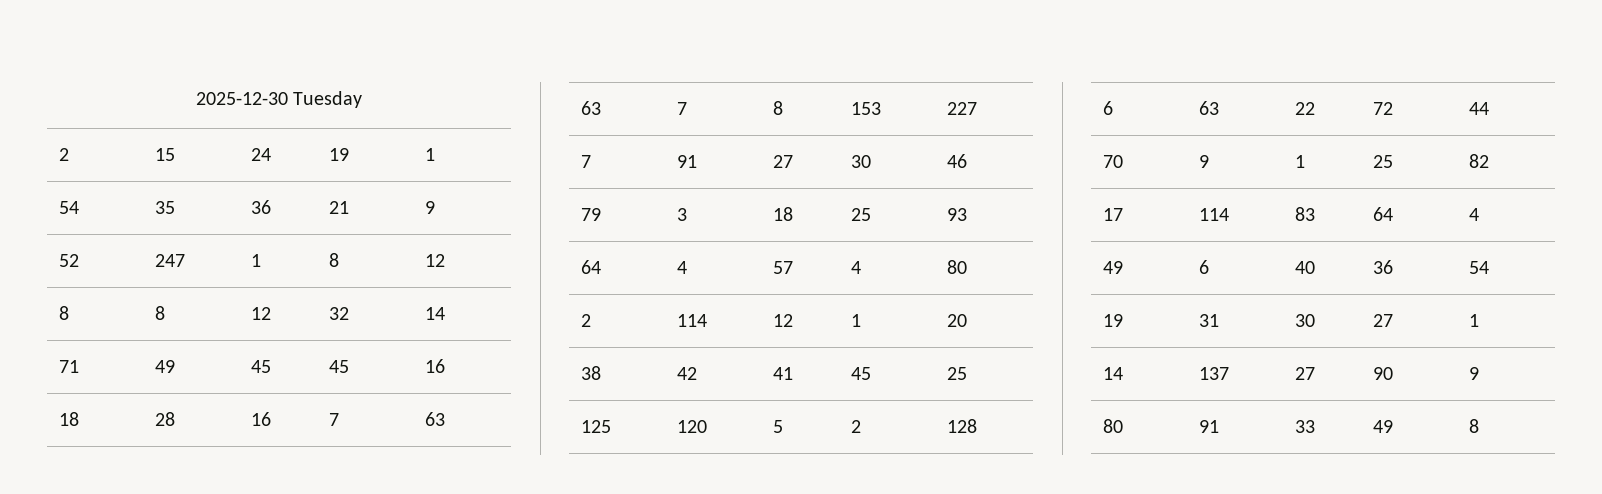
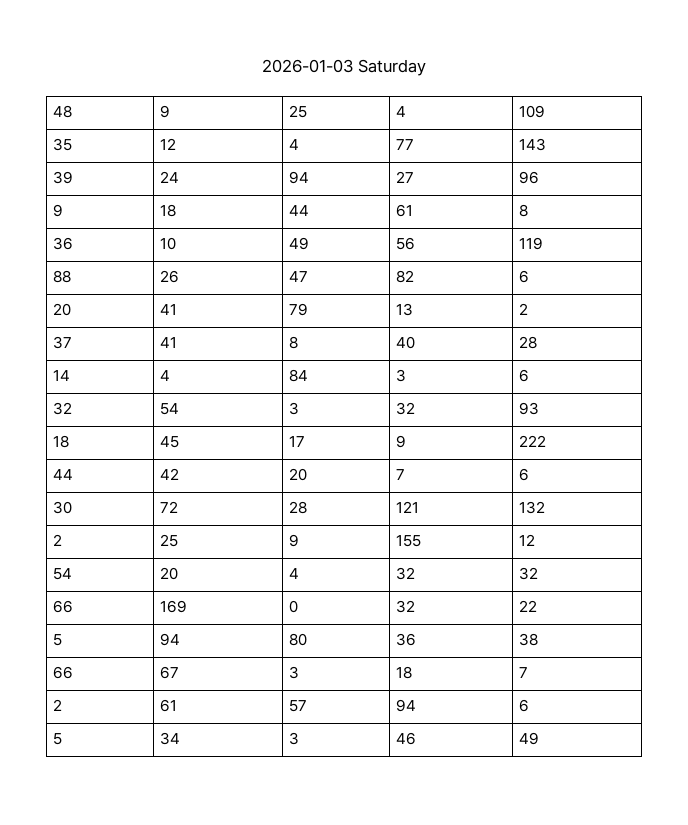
[195,91,363,108] [59,148,70,161] [155,148,176,161] [251,148,272,161] [329,148,350,161] [425,148,436,161] [59,201,80,214] [155,201,176,214] [251,200,272,214] [329,201,350,214] [425,201,436,214] [59,254,80,267] [155,254,186,267] [251,254,262,267] [329,253,340,267] [425,254,446,267] [59,306,70,320] [155,306,166,320] [251,307,272,320] [329,307,350,320] [425,307,446,320] [59,360,80,373] [155,360,176,373] [251,360,272,373] [329,360,350,373] [425,359,446,373] [59,412,80,426] [155,412,176,426] [251,412,272,426] [329,413,340,426] [425,412,446,426] [581,101,602,115] [677,102,688,115] [773,101,784,115] [851,102,882,115] [947,102,978,115] [581,155,592,168] [677,155,698,168] [773,155,794,168] [851,155,872,168] [947,154,968,168] [581,208,602,221] [677,208,688,221] [773,207,794,221] [851,208,872,221] [947,208,968,221] [581,260,602,274] [677,261,688,274] [773,261,794,274] [851,261,862,274] [947,260,968,274] [581,314,592,327] [677,314,708,327] [773,314,794,327] [851,314,862,327] [947,314,968,327] [581,366,602,380] [677,367,698,380] [773,367,794,380] [851,367,872,380] [947,367,968,380] [581,420,612,433] [677,420,708,433] [773,420,784,433] [851,420,862,433] [947,419,978,433] [1103,101,1114,115] [1199,101,1220,115] [1295,102,1316,115] [1373,102,1394,115] [1469,102,1490,115] [1103,155,1124,168] [1199,155,1210,168] [1295,155,1306,168] [1373,155,1394,168] [1469,154,1490,168] [1103,208,1124,221] [1199,208,1230,221] [1295,207,1316,221] [1373,207,1394,221] [1469,208,1480,221] [1103,261,1124,274] [1199,260,1210,274] [1295,261,1316,274] [1373,260,1394,274] [1469,261,1490,274] [1103,314,1124,327] [1199,314,1220,327] [1295,314,1316,327] [1373,314,1394,327] [1469,314,1480,327] [1103,367,1124,380] [1199,367,1230,380] [1295,367,1316,380] [1373,367,1394,380] [1469,367,1480,380] [1103,419,1124,433] [1199,420,1220,433] [1295,420,1316,433] [1373,420,1394,433] [1469,419,1480,433] 2025-12-30 Tuesday // 2 | 15 | 24 | 19 | 1 // 54 | 35 | 36 | 21 | 9 // 52 | 247 | 1 | 8 | 12 // 8 | 8 | 12 | 32 | 14 // 71 | 49 | 45 | 45 | 16 // 18 | 28 | 16 | 7 | 63 // 63 | 7 | 8 | 153 | 227 // 7 | 91 | 27 | 30 | 46 // 79 | 3 | 18 | 25 | 93 // 64 | 4 | 57 | 4 | 80 // 2 | 114 | 12 | 1 | 20 // 38 | 42 | 41 | 45 | 25 // 125 | 120 | 5 | 2 | 128 // 6 | 63 | 22 | 72 | 44 // 70 | 9 | 1 | 25 | 82 // 17 | 114 | 83 | 64 | 4 // 49 | 6 | 40 | 36 | 54 // 19 | 31 | 30 | 27 | 1 // 14 | 137 | 27 | 90 | 9 // 80 | 91 | 33 | 49 | 8 -> [261,59,427,76] [53,105,73,118] [160,105,171,118] [289,105,308,118] [396,106,407,117] [519,105,546,118] [53,138,73,151] [160,138,177,150] [289,139,300,150] [396,139,415,150] [519,138,547,151] [53,171,74,184] [160,171,180,183] [289,171,310,184] [396,171,415,183] [519,171,540,184] [53,204,64,217] [160,204,177,217] [289,205,310,216] [396,204,414,217] [519,204,529,217] [53,237,74,250] [160,237,177,250] [289,237,310,250] [396,237,416,250] [519,237,544,250] [53,270,72,283] [160,270,180,283] [289,271,309,282] [396,270,415,283] [519,270,530,283] [53,303,72,316] [160,304,178,315] [289,303,309,316] [396,303,414,316] [519,303,529,315] [53,336,73,349] [160,337,178,348] [289,336,299,349] [396,336,416,349] [519,336,538,349] [53,370,71,381] [160,370,171,381] [289,369,309,382] [396,369,407,382] [519,369,530,382] [53,402,73,415] [160,403,180,415] [289,402,300,415] [396,402,416,415] [519,402,540,415] [53,435,70,448] [160,436,180,448] [289,436,306,447] [396,435,407,448] [519,435,547,447] [53,469,74,480] [160,468,180,480] [289,468,308,481] [396,469,406,480] [519,468,530,481] [53,501,73,514] [160,501,179,513] [289,501,308,514] [396,501,420,513] [519,501,546,514] [53,534,63,546] [160,534,179,547] [289,534,300,547] [396,535,422,547] [519,534,536,546] [53,568,73,580] [160,567,179,580] [289,568,300,579] [396,567,416,580] [519,567,539,580] [53,600,74,613] [160,600,188,613] [289,600,299,613] [396,600,416,613] [519,600,538,612] [53,634,63,646] [160,633,181,646] [289,633,308,646] [396,633,417,646] [519,633,539,646] [53,666,74,679] [160,666,180,679] [289,666,300,679] [396,666,413,679] [519,667,529,678] [53,699,63,711] [160,699,178,712] [289,700,308,712] [396,699,417,712] [519,699,530,712] [53,733,63,745] [160,732,181,745] [289,732,300,745] [396,732,417,745] [519,732,540,745] 2026-01-03 Saturday // 48 | 9 | 25 | 4 | 109 // 35 | 12 | 4 | 77 | 143 // 39 | 24 | 94 | 27 | 96 // 9 | 18 | 44 | 61 | 8 // 36 | 10 | 49 | 56 | 119 // 88 | 26 | 47 | 82 | 6 // 20 | 41 | 79 | 13 | 2 // 37 | 41 | 8 | 40 | 28 // 14 | 4 | 84 | 3 | 6 // 32 | 54 | 3 | 32 | 93 // 18 | 45 | 17 | 9 | 222 // 44 | 42 | 20 | 7 | 6 // 30 | 72 | 28 | 121 | 132 // 2 | 25 | 9 | 155 | 12 // 54 | 20 | 4 | 32 | 32 // 66 | 169 | 0 | 32 | 22 // 5 | 94 | 80 | 36 | 38 // 66 | 67 | 3 | 18 | 7 // 2 | 61 | 57 | 94 | 6 // 5 | 34 | 3 | 46 | 49

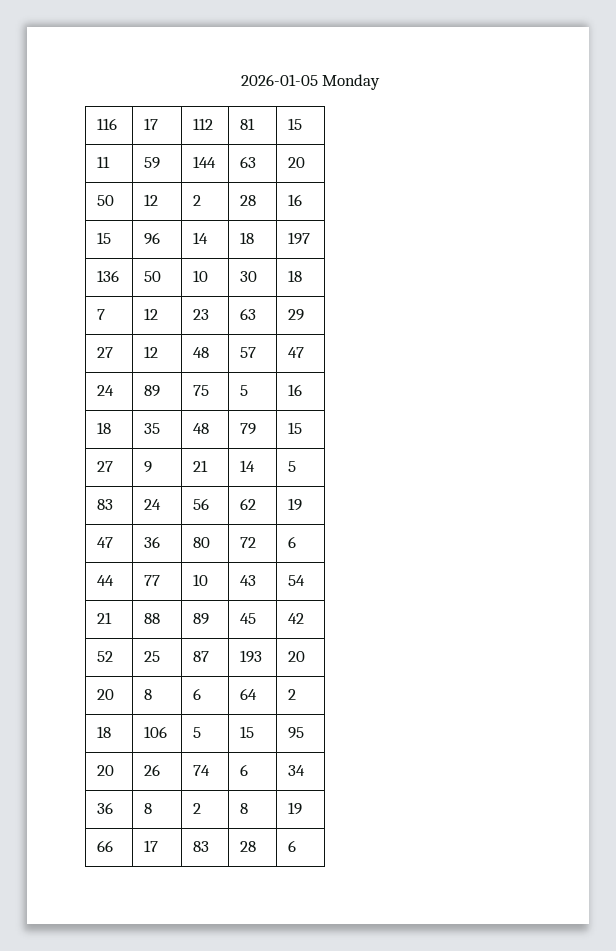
[261,59,427,76] [53,105,73,118] [160,105,171,118] [289,105,308,118] [396,106,407,117] [519,105,546,118] [53,138,73,151] [160,138,177,150] [289,139,300,150] [396,139,415,150] [519,138,547,151] [53,171,74,184] [160,171,180,183] [289,171,310,184] [396,171,415,183] [519,171,540,184] [53,204,64,217] [160,204,177,217] [289,205,310,216] [396,204,414,217] [519,204,529,217] [53,237,74,250] [160,237,177,250] [289,237,310,250] [396,237,416,250] [519,237,544,250] [53,270,72,283] [160,270,180,283] [289,271,309,282] [396,270,415,283] [519,270,530,283] [53,303,72,316] [160,304,178,315] [289,303,309,316] [396,303,414,316] [519,303,529,315] [53,336,73,349] [160,337,178,348] [289,336,299,349] [396,336,416,349] [519,336,538,349] [53,370,71,381] [160,370,171,381] [289,369,309,382] [396,369,407,382] [519,369,530,382] [53,402,73,415] [160,403,180,415] [289,402,300,415] [396,402,416,415] [519,402,540,415] [53,435,70,448] [160,436,180,448] [289,436,306,447] [396,435,407,448] [519,435,547,447] [53,469,74,480] [160,468,180,480] [289,468,308,481] [396,469,406,480] [519,468,530,481] [53,501,73,514] [160,501,179,513] [289,501,308,514] [396,501,420,513] [519,501,546,514] [53,534,63,546] [160,534,179,547] [289,534,300,547] [396,535,422,547] [519,534,536,546] [53,568,73,580] [160,567,179,580] [289,568,300,579] [396,567,416,580] [519,567,539,580] [53,600,74,613] [160,600,188,613] [289,600,299,613] [396,600,416,613] [519,600,538,612] [53,634,63,646] [160,633,181,646] [289,633,308,646] [396,633,417,646] [519,633,539,646] [53,666,74,679] [160,666,180,679] [289,666,300,679] [396,666,413,679] [519,667,529,678] [53,699,63,711] [160,699,178,712] [289,700,308,712] [396,699,417,712] [519,699,530,712] [53,733,63,745] [160,732,181,745] [289,732,300,745] [396,732,417,745] [519,732,540,745] 2026-01-03 Saturday // 48 | 9 | 25 | 4 | 109 // 35 | 12 | 4 | 77 | 143 // 39 | 24 | 94 | 27 | 96 // 9 | 18 | 44 | 61 | 8 // 36 | 10 | 49 | 56 | 119 // 88 | 26 | 47 | 82 | 6 // 20 | 41 | 79 | 13 | 2 // 37 | 41 | 8 | 40 | 28 // 14 | 4 | 84 | 3 | 6 // 32 | 54 | 3 | 32 | 93 // 18 | 45 | 17 | 9 | 222 // 44 | 42 | 20 | 7 | 6 // 30 | 72 | 28 | 121 | 132 // 2 | 25 | 9 | 155 | 12 // 54 | 20 | 4 | 32 | 32 // 66 | 169 | 0 | 32 | 22 // 5 | 94 | 80 | 36 | 38 // 66 | 67 | 3 | 18 | 7 // 2 | 61 | 57 | 94 | 6 // 5 | 34 | 3 | 46 | 49 -> [240,74,381,90] [97,118,118,130] [144,118,159,130] [193,118,214,130] [240,118,256,130] [288,118,303,130] [97,156,111,168] [144,157,161,169] [193,156,217,168] [240,156,257,168] [288,157,306,168] [97,195,115,206] [144,194,159,206] [193,195,202,206] [240,195,257,206] [288,194,303,206] [97,232,112,244] [144,232,161,245] [193,232,209,244] [240,232,255,244] [288,232,311,245] [97,270,120,282] [144,271,162,282] [193,270,209,282] [240,271,258,282] [288,270,303,282] [97,309,106,320] [144,308,159,320] [193,309,210,320] [240,308,257,320] [288,309,305,321] [97,347,114,358] [144,346,159,358] [193,347,210,358] [240,347,257,358] [288,347,305,358] [97,385,115,396] [144,385,161,397] [193,385,210,396] [240,385,249,396] [288,384,303,396] [97,422,112,434] [144,423,161,434] [193,423,210,434] [240,423,257,435] [288,422,303,434] [97,461,114,472] [144,461,153,473] [193,460,209,472] [240,460,256,472] [288,461,297,472] [97,499,114,510] [144,499,162,510] [193,498,210,510] [240,498,257,510] [288,498,303,511] [97,537,114,548] [144,536,161,548] [193,537,211,548] [240,537,257,548] [288,536,297,548] [97,575,115,586] [144,575,161,586] [193,574,209,586] [240,575,257,586] [288,575,306,586] [97,612,113,624] [144,613,161,624] [193,613,210,625] [240,613,257,624] [288,613,305,624] [97,651,114,662] [144,651,161,662] [193,651,210,662] [240,650,263,663] [288,651,306,662] [97,689,115,700] [144,689,153,700] [193,688,202,700] [240,688,258,700] [288,689,297,700] [97,726,112,738] [144,726,168,738] [193,727,202,738] [240,726,255,738] [288,727,305,739] [97,765,115,776] [144,764,161,776] [193,765,211,776] [240,764,249,776] [288,765,306,776] [97,802,114,814] [144,803,153,814] [193,803,202,814] [240,803,249,814] [288,802,303,815] [97,840,114,852] [144,840,159,852] [193,841,210,852] [240,841,257,852] [288,840,297,852] 2026-01-05 Monday // 116 | 17 | 112 | 81 | 15 // 11 | 59 | 144 | 63 | 20 // 50 | 12 | 2 | 28 | 16 // 15 | 96 | 14 | 18 | 197 // 136 | 50 | 10 | 30 | 18 // 7 | 12 | 23 | 63 | 29 // 27 | 12 | 48 | 57 | 47 // 24 | 89 | 75 | 5 | 16 // 18 | 35 | 48 | 79 | 15 // 27 | 9 | 21 | 14 | 5 // 83 | 24 | 56 | 62 | 19 // 47 | 36 | 80 | 72 | 6 // 44 | 77 | 10 | 43 | 54 // 21 | 88 | 89 | 45 | 42 // 52 | 25 | 87 | 193 | 20 // 20 | 8 | 6 | 64 | 2 // 18 | 106 | 5 | 15 | 95 // 20 | 26 | 74 | 6 | 34 // 36 | 8 | 2 | 8 | 19 // 66 | 17 | 83 | 28 | 6

